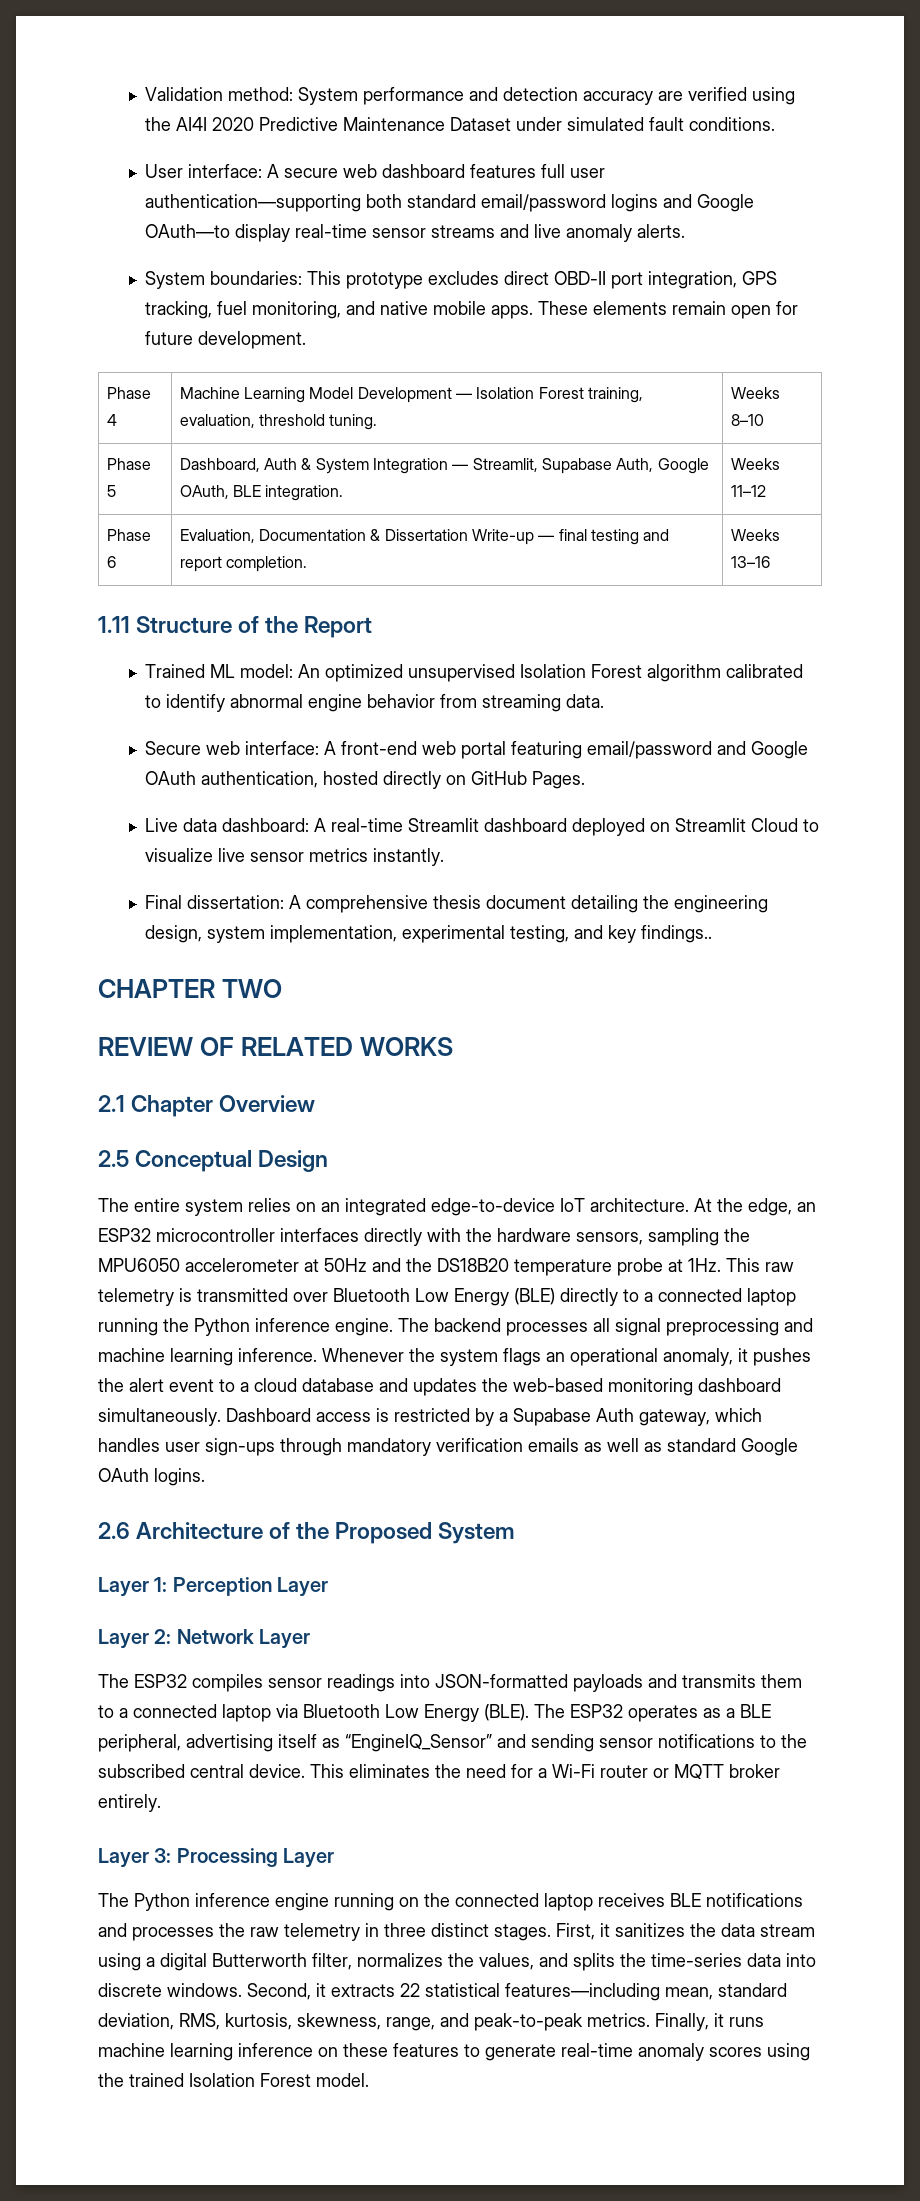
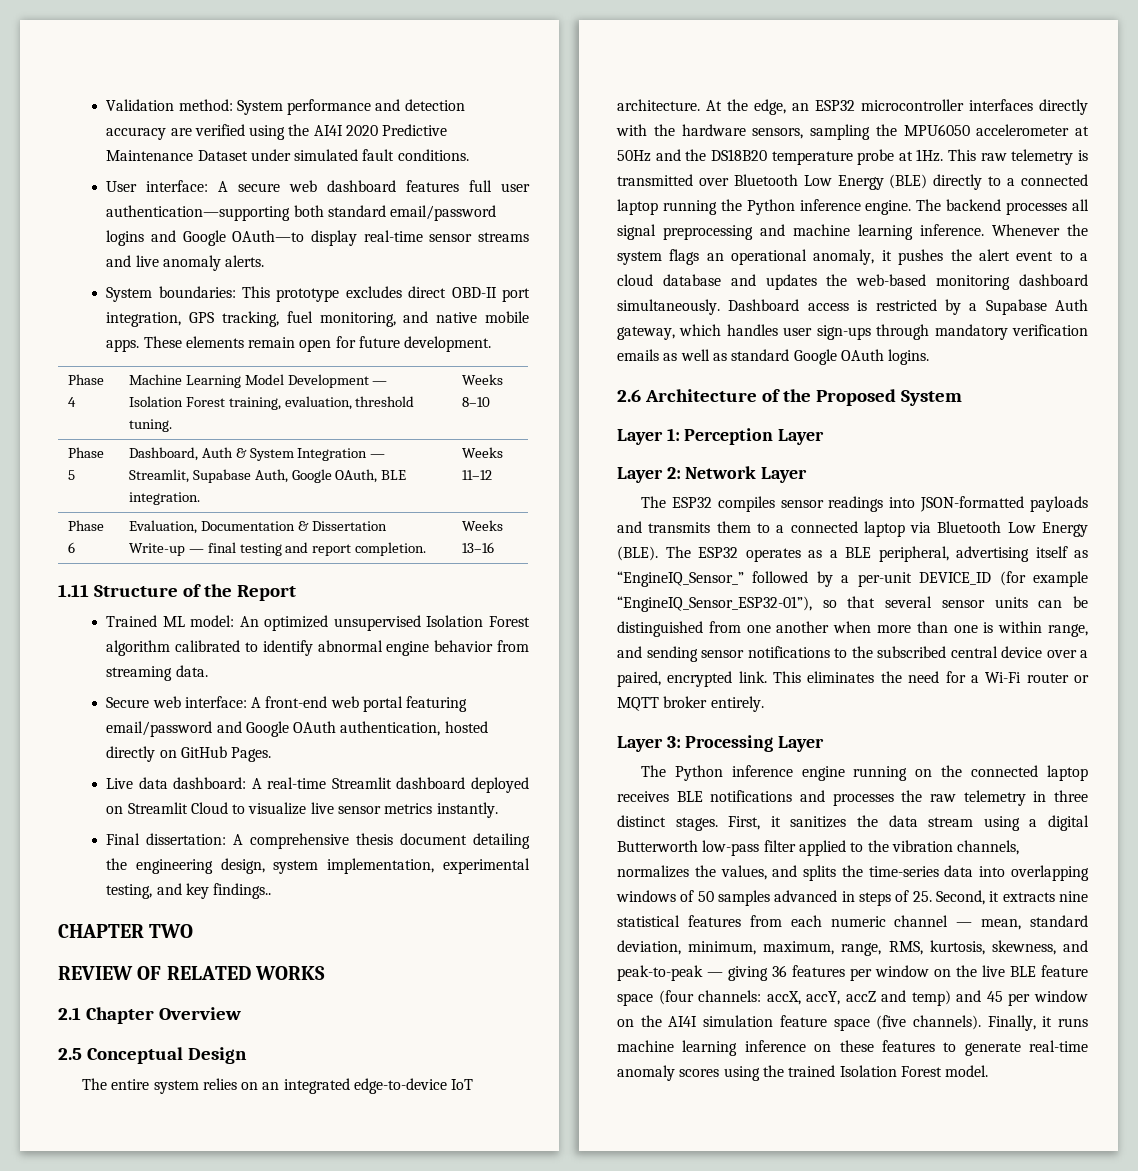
[345,1734,492,1752] “EngineIQ_Sensor” -> [617,571,1088,587] [617,596,1088,612] [617,621,1088,637] “EngineIQ_Sensor_” followed by a per-unit DEVICE_ID (for example “EngineIQ_Sensor_ESP32-01”), so that several sensor units can be distinguished from one another when more than one is within range,
[249,1764,305,1778] device. -> [1001,646,1088,658] [617,671,767,687] device over a paired, encrypted link.
[312,1953,352,1970] filter, -> [702,840,1020,856] low-pass filter applied to the vibration channels,
[98,1983,787,2001] [98,2013,174,2030] discrete windows. Second, it extracts 22 statistical features—including mean, standard deviation, -> [1011,865,1089,881] [616,890,1088,906] [617,915,1088,930] [617,940,882,956] overlapping windows of 50 samples advanced in steps of 25. Second, it extracts nine statistical features from each numeric channel — mean, standard deviation, minimum, maximum, range,
[386,2017,435,2031] range, -> (1056, 947) none
[587,2013,650,2027] metrics. -> [707,965,1088,981] [617,990,1088,1006] [617,1015,981,1031] — giving 36 features per window on the live BLE feature space (four channels: accX, accY, accZ and temp) and 45 per window on the AI4I simulation feature space (five channels).

